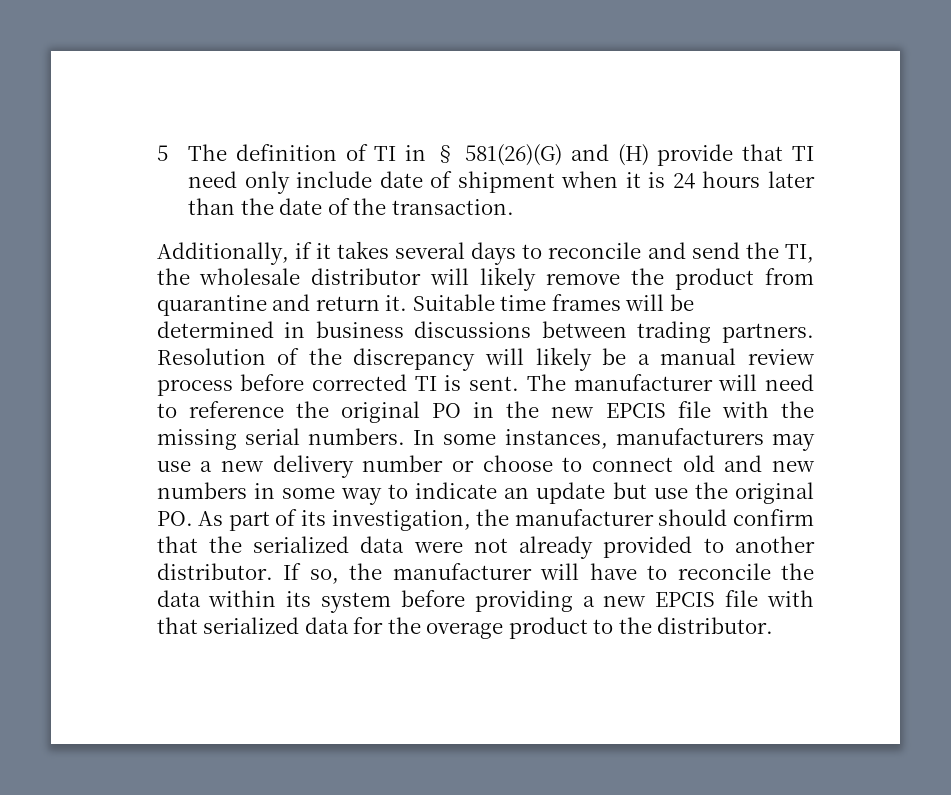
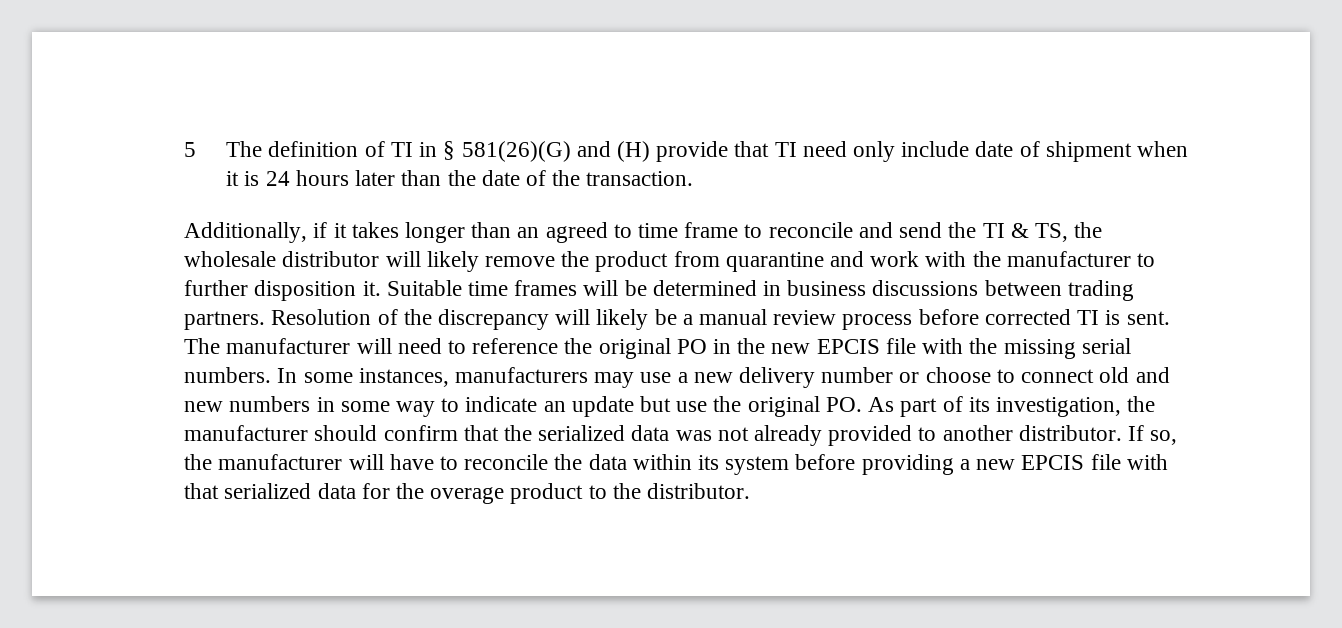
[395,242,517,265] several days -> [404,222,739,243] longer than an agreed to time frame
[785,244,814,263] TI, -> [982,223,1068,242] TI & TS,
[315,296,380,311] return -> [870,251,1156,267] [184,280,357,301] work with the manufacturer to further disposition
[413,541,463,553] were -> [675,430,712,441] was

